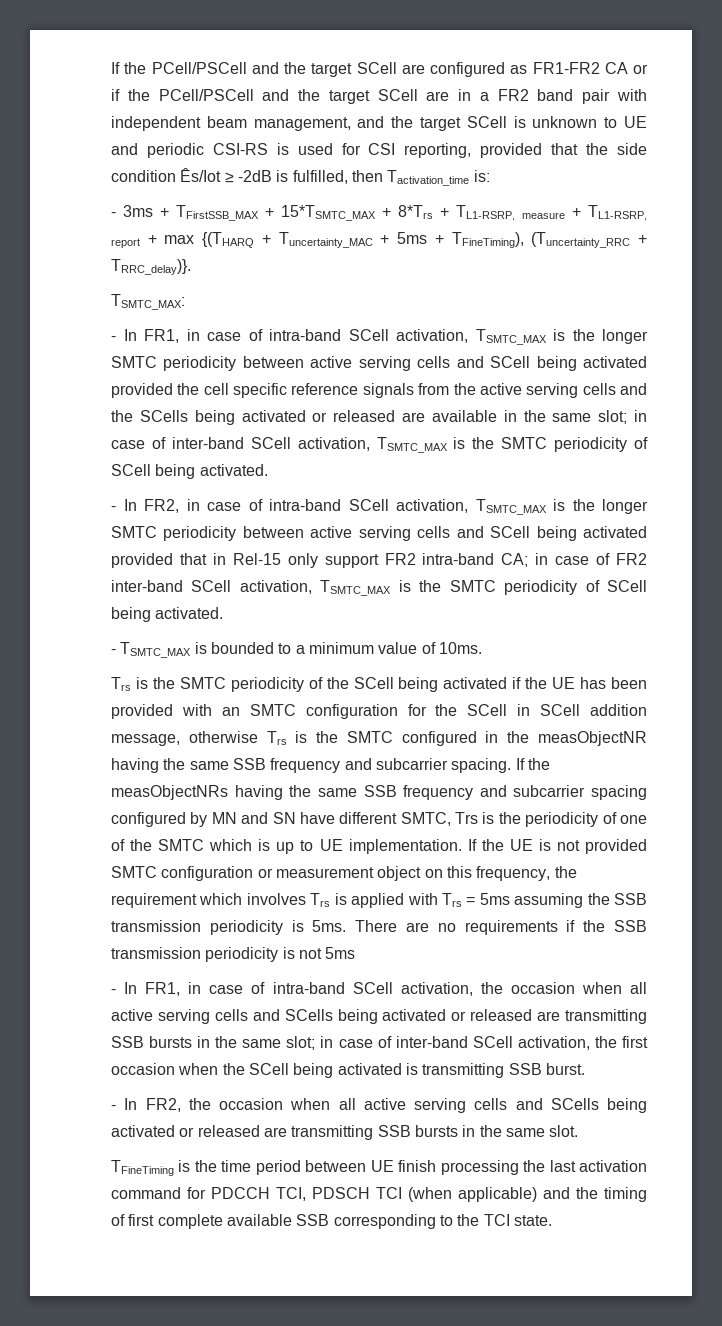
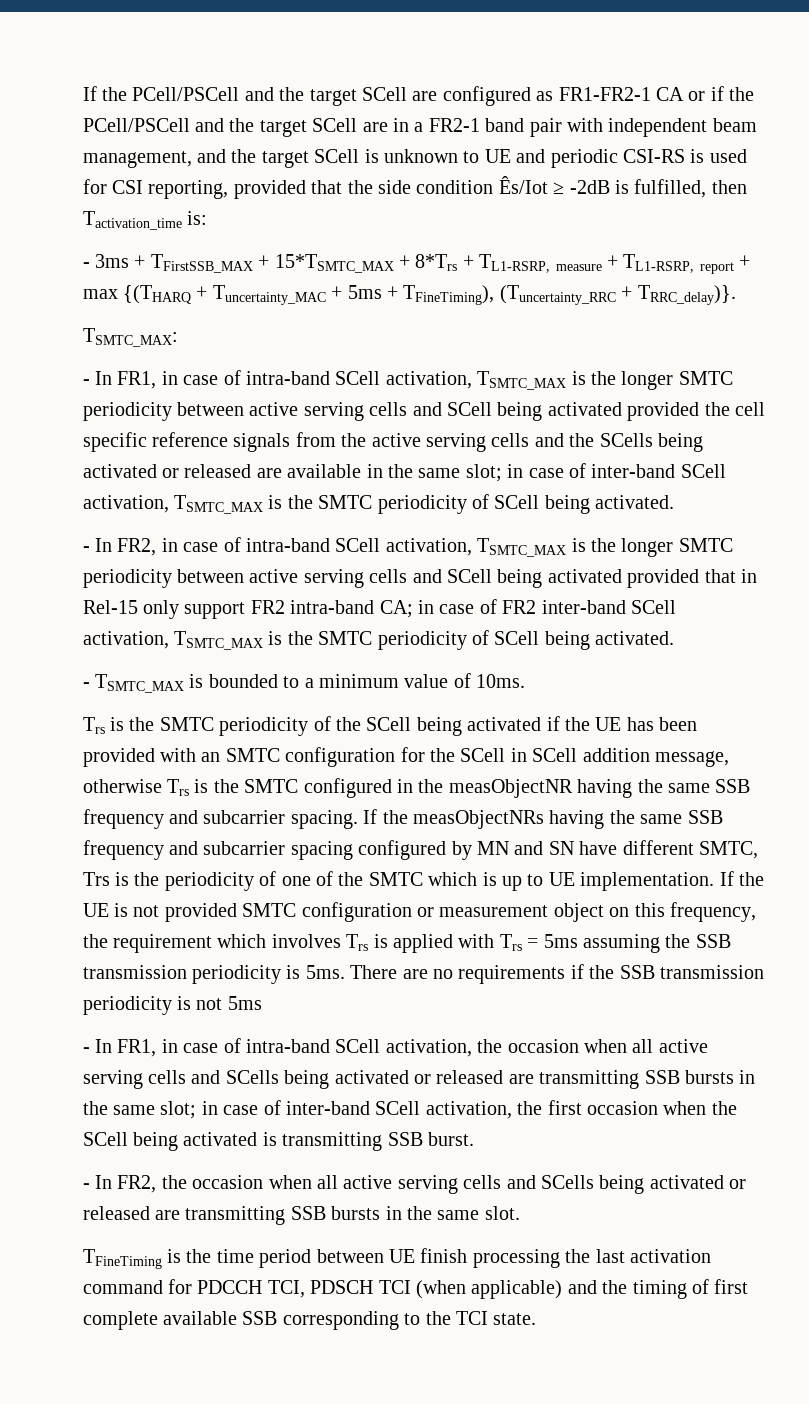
[532,62,600,74] FR1-FR2 -> [558,87,651,101] FR1-FR2-1
[497,89,529,101] FR2 -> [428,118,480,132] FR2-1

